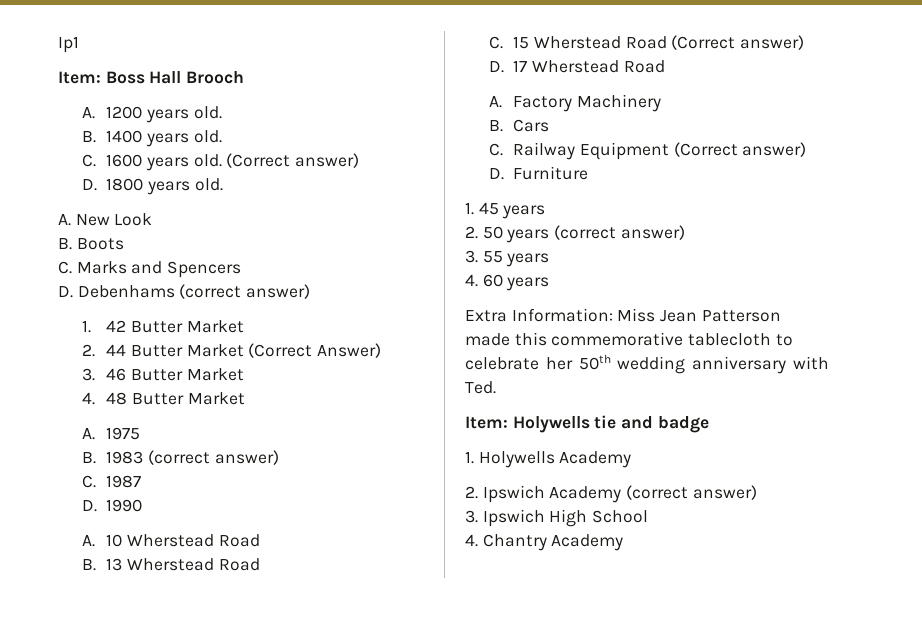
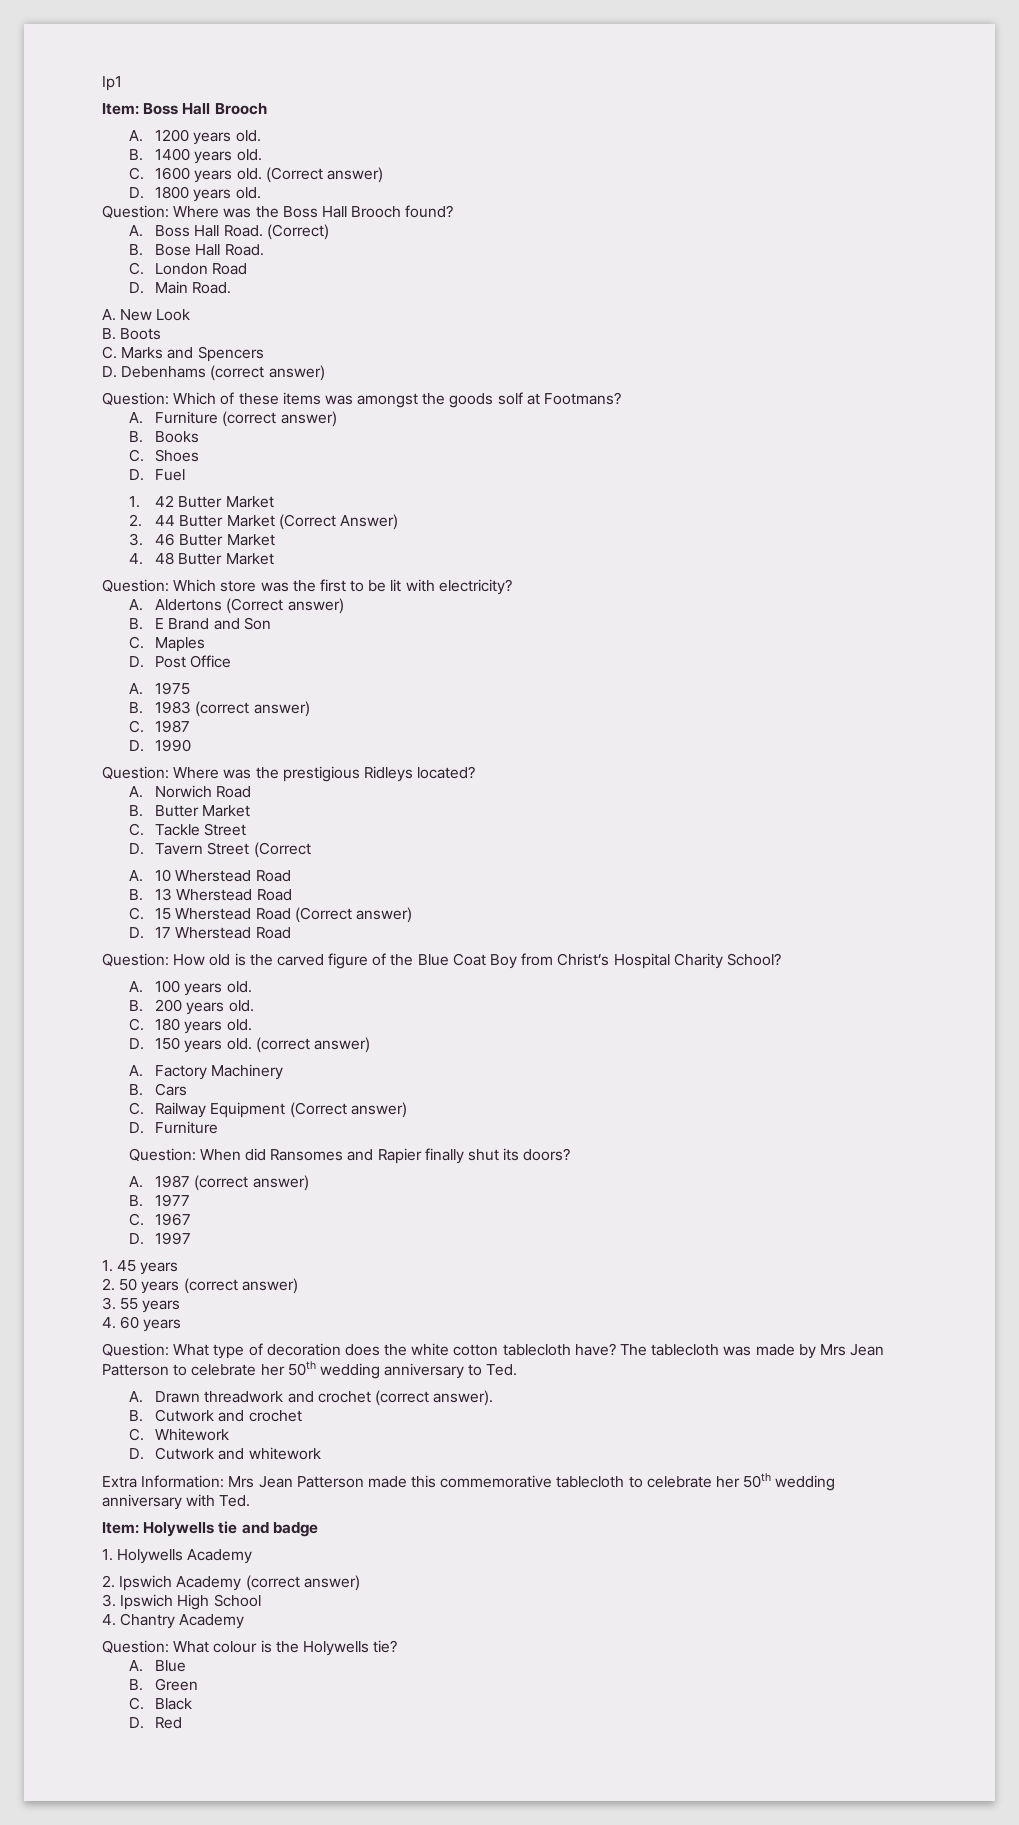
(223, 184) none -> [102,205,454,219] [128,224,329,240] [128,244,264,256] [128,262,248,275] [128,281,232,294] // Question: Where was the Boss Hall Brooch found? // A. Boss Hall Road. (Correct) // B. Bose Hall Road. // C. London Road // D. Main Road.
(311, 291) none -> [102,392,622,408] [128,411,337,427] [128,431,200,443] [128,449,200,462] [128,469,186,481] // Question: Which of these items was amongst the goods solf at Footmans? // A. Furniture (correct answer) // B. Books // C. Shoes // D. Fuel
(245, 398) none -> [102,579,512,595] [128,598,344,614] [128,617,271,630] [128,636,206,652] [128,655,232,668] // Question: Which store was the first to be lit with electricity? // A. Aldertons (Correct answer) // B. E Brand and Son // C. Maples // D. Post Office
(143, 505) none -> [102,766,476,782] [128,785,252,798] [128,805,251,817] [128,823,247,836] [128,842,311,858] // Question: Where was the prestigious Ridleys located? // A. Norwich Road // B. Butter Market // C. Tackle Street // D. Tavern Street (Correct
(665, 66) none -> [102,953,781,969] [128,980,252,996] [128,999,254,1015] [128,1018,252,1034] [128,1037,370,1053] // Question: How old is the carved figure of the Blue Coat Boy from Christ’s Hospital Charity School? // A. 100 years old. // B. 200 years old. // C. 180 years old. // D. 150 years old. (correct answer)
(589, 173) none -> [128,1148,571,1164] [128,1175,309,1191] [128,1194,191,1207] [128,1213,192,1226] [128,1232,192,1245] // Question: When did Ransomes and Rapier finally shut its doors? // A. 1987 (correct answer) // B. 1977 // C. 1967 // D. 1997
(550, 284) none -> [102,1343,885,1359] [102,1361,518,1379] [128,1390,494,1406] [128,1409,302,1422] [128,1428,230,1441] [128,1447,321,1460] // Question: What type of decoration does the white cotton tablecloth have? The tablecloth was made by Mrs Jean Patterson to celebrate her 50th wedding anniversary to Ted. // A. Drawn threadwork and crochet (correct answer). // B. Cutwork and crochet // C. Whitework // D. Cutwork and whitework
[617,308,656,322] Miss -> [228,1476,255,1488] Mrs
(624, 542) none -> [102,1640,398,1656] [128,1660,187,1672] [128,1678,199,1691] [128,1697,193,1710] [128,1717,183,1729] // Question: What colour is the Holywells tie? // A. Blue // B. Green // C. Black // D. Red

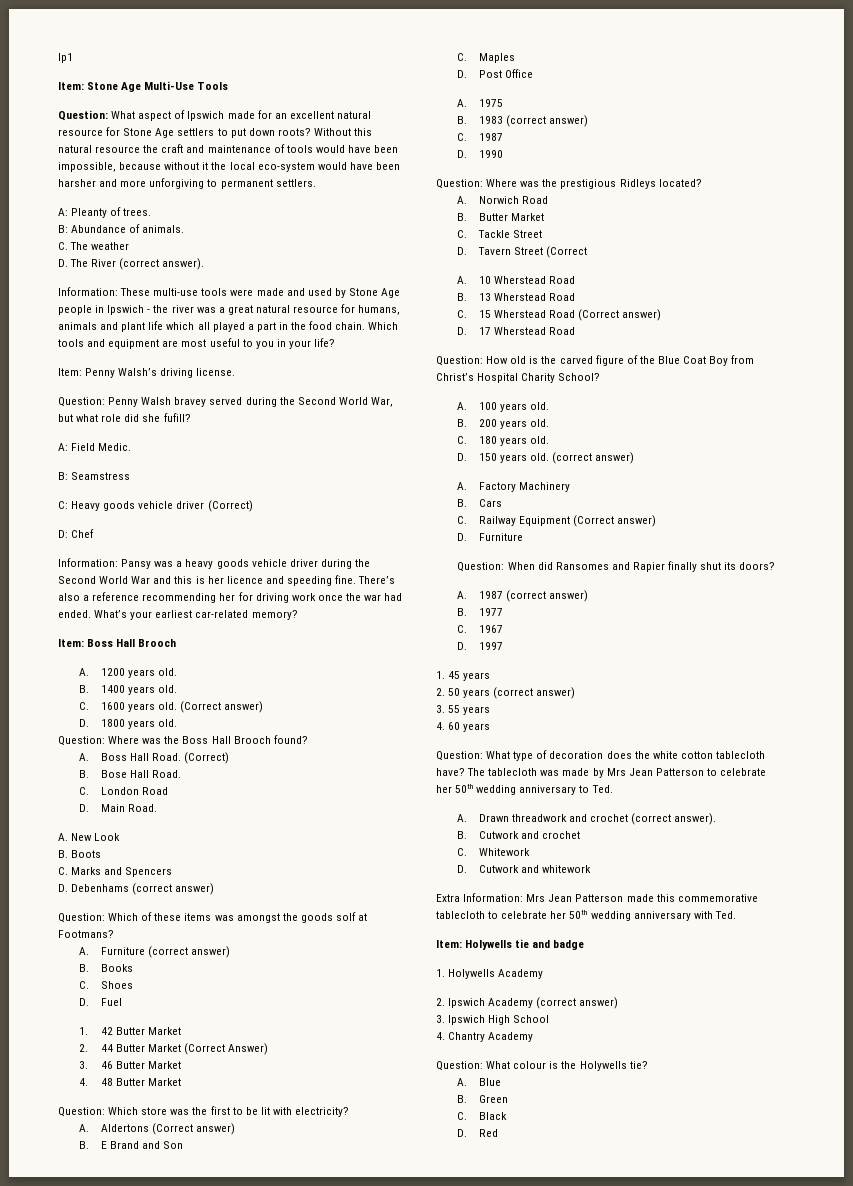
(122, 83) none -> [58,81,229,92] [58,110,371,121] [58,127,373,138] [58,144,399,153] [58,162,400,172] [58,178,316,189] [58,207,152,218] [58,224,185,233] [58,242,130,250] [58,258,205,270] [58,287,401,298] [58,304,401,315] [58,321,399,332] [58,338,336,349] [58,368,236,378] [58,397,393,407] [58,413,191,422] [58,443,132,451] [58,472,131,480] [58,500,253,512] [58,529,95,538] [58,558,370,569] [58,575,396,586] [58,592,403,603] [58,610,298,620] // Item: Stone Age Multi-Use Tools // Question: What aspect of Ipswich made for an excellent natural resource for Stone Age settlers to put down roots? Without this natural resource the craft and maintenance of tools would have been impossible, because without it the local eco-system would have been harsher and more unforgiving to permanent settlers. // A: Pleanty of trees. // B: Abundance of animals. // C. The weather // D. The River (correct answer). // Information: These multi-use tools were made and used by Stone Age people in Ipswich - the river was a great natural resource for humans, animals and plant life which all played a part in the food chain. Which tools and equipment are most useful to you in your life? // Item: Penny Walsh’s driving license. // Question: Penny Walsh bravey served during the Second World War, but what role did she fufill? // A: Field Medic. // B: Seamstress // C: Heavy goods vehicle driver (Correct) // D: Chef // Information: Pansy was a heavy goods vehicle driver during the Second World War and this is her licence and speeding fine. There’s also a reference recommending her for driving work once the war had ended. What’s your earliest car-related memory?

